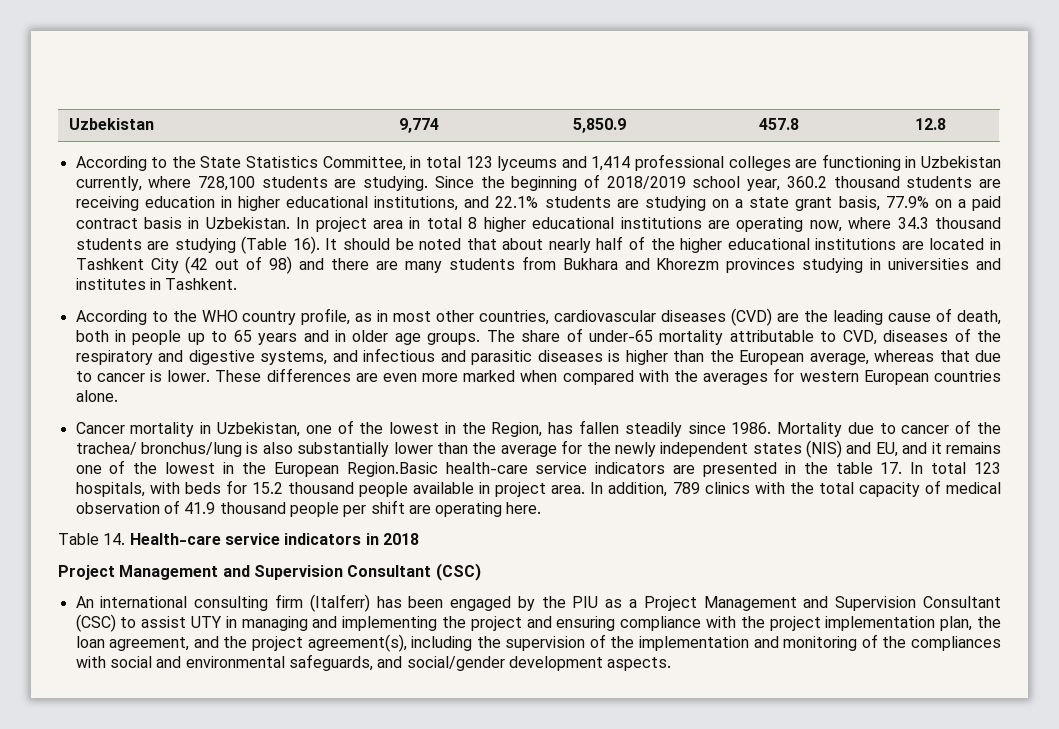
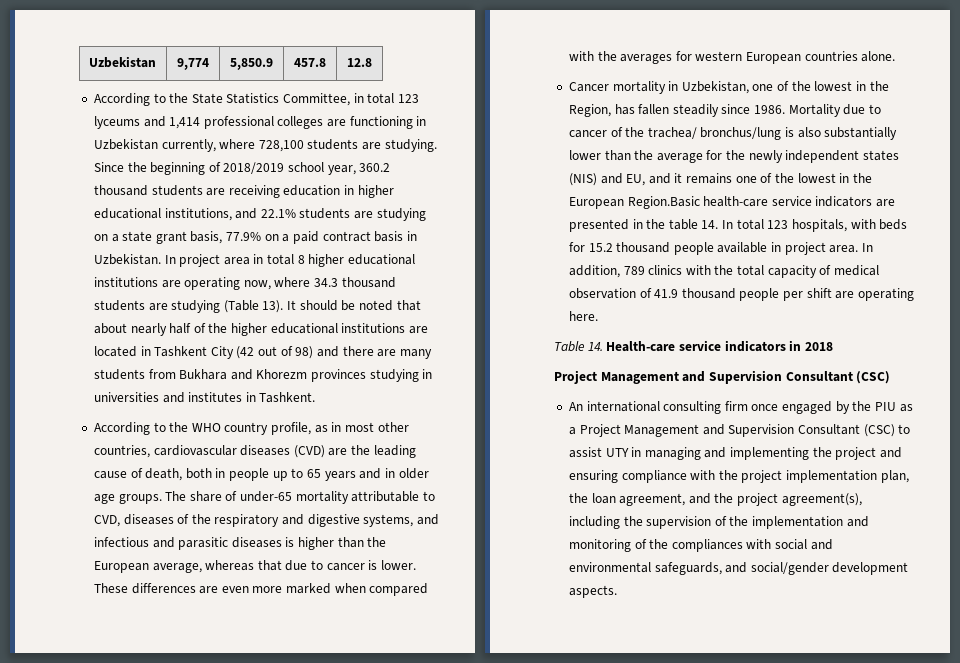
[292,236,320,254] 16). -> [262,300,284,313] 13).
[880,462,903,474] 17. -> [701,220,719,229] 14.
[309,594,444,612] (Italferr) has been -> [751,404,779,411] once

